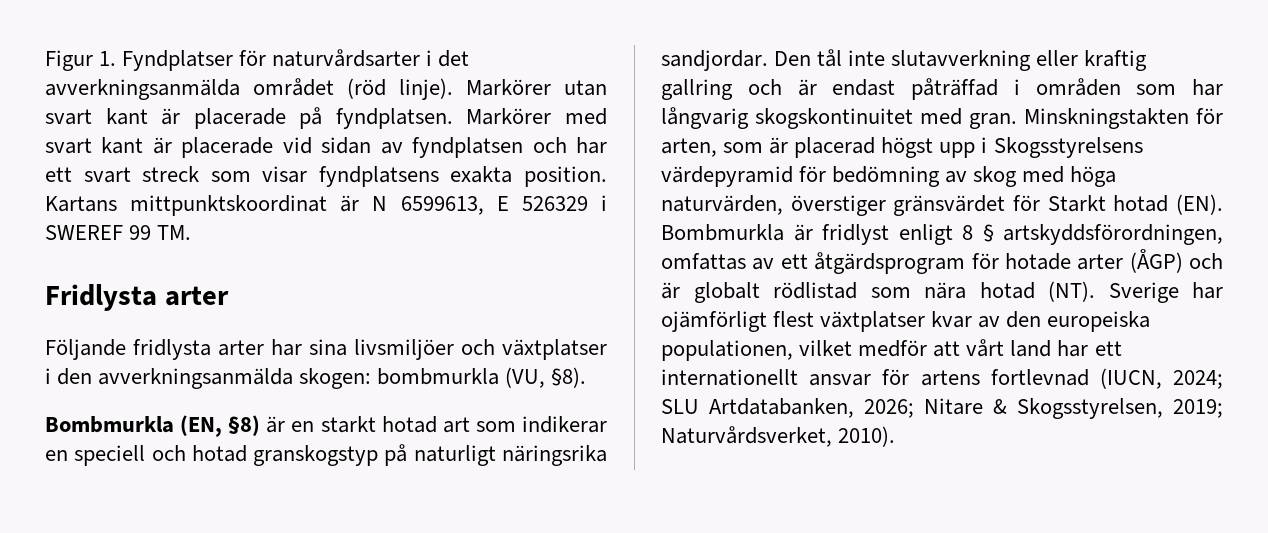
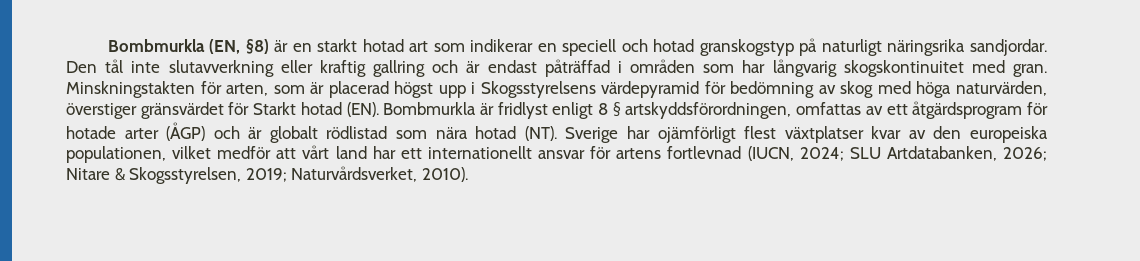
[45,49,470,71] [45,78,607,100] [45,107,607,129] [45,137,607,158] [45,166,607,187] [45,195,607,216] [45,225,192,240] [45,284,229,311] [45,339,607,360] [45,367,587,389] Figur 1. Fyndplatser för naturvårdsarter i det avverkningsanmälda området (röd linje). Markörer utan svart kant är placerade på fyndplatsen. Markörer med svart kant är placerade vid sidan av fyndplatsen och har ett svart streck som visar fyndplatsens exakta position. Kartans mittpunktskoordinat är N 6599613, E 526329 i SWEREF 99 TM. // Fridlysta arter // Följande fridlysta arter har sina livsmiljöer och växtplatser i den avverkningsanmälda skogen: bombmurkla (VU, §8). // -> (107, 45) none

